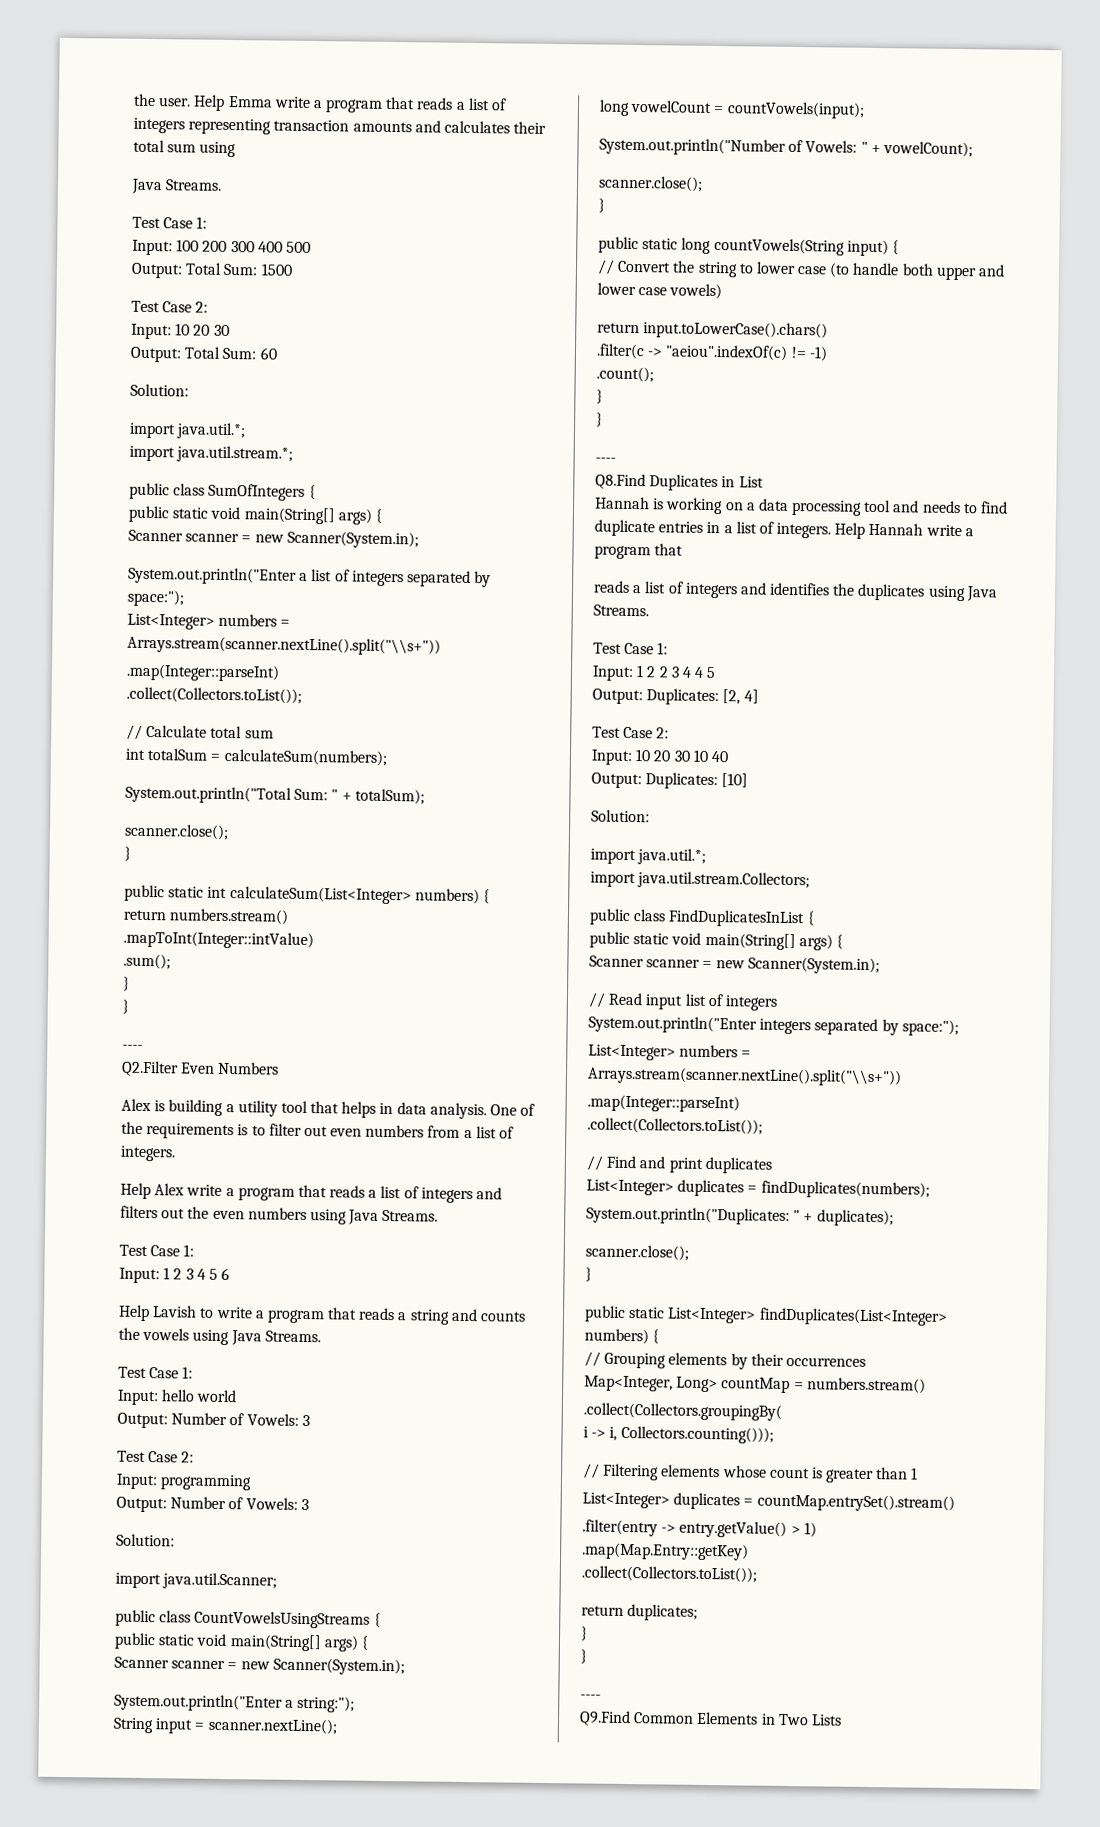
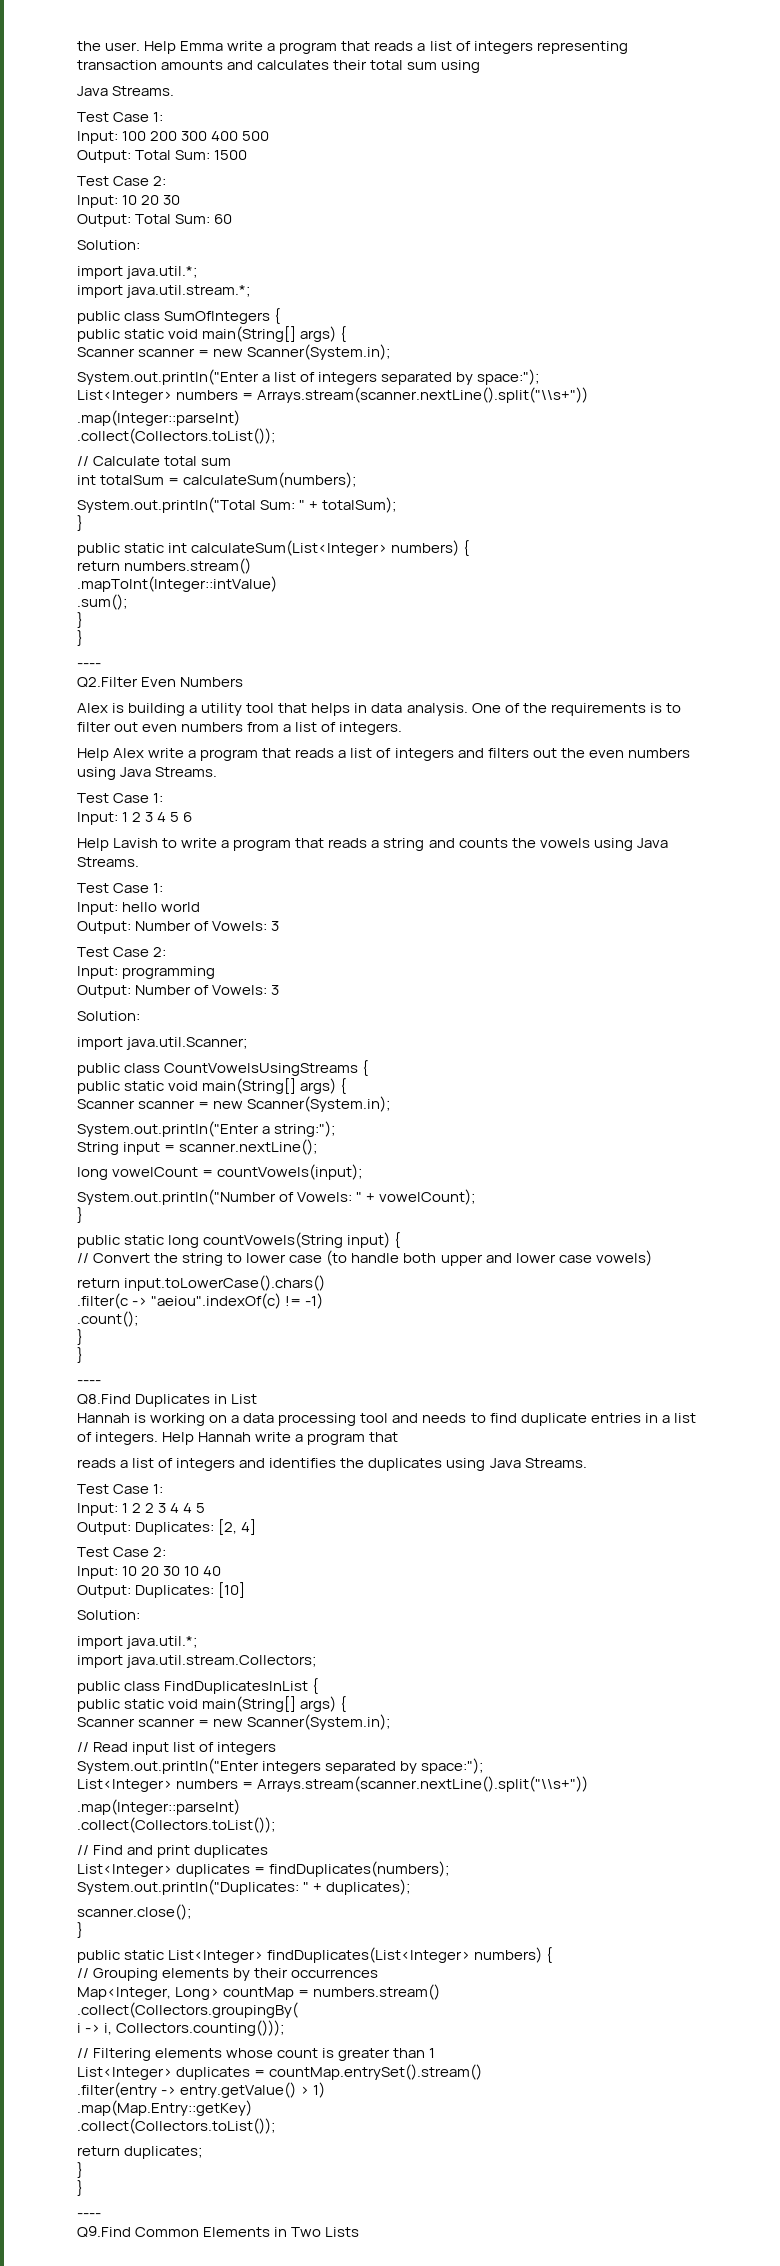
[124,823,229,841] // scanner.close(); -> (398, 505) none
[598,175,703,192] // scanner.close(); -> (477, 1197) none

